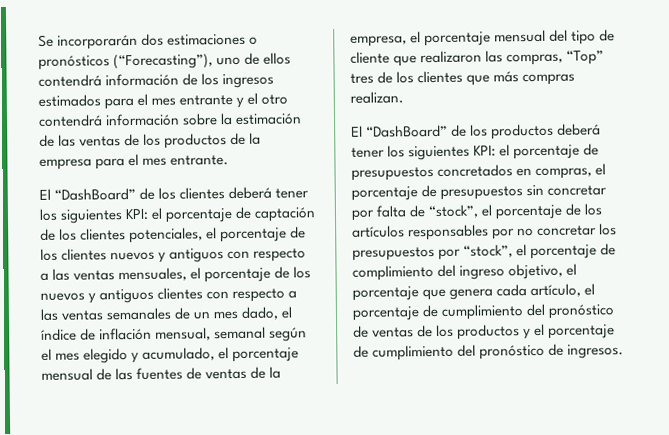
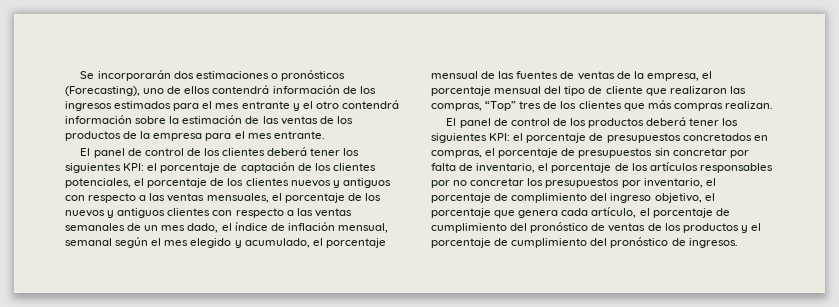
[113,53,214,70] (“Forecasting”), -> [65,86,140,96] (Forecasting),
[54,187,137,201] “DashBoard” -> [93,148,184,158] panel de control
[366,124,449,138] “DashBoard” -> [459,118,550,128] panel de control
[428,204,480,219] “stock”, -> [476,163,536,173] inventario,
[463,244,514,258] “stock”, -> [643,178,703,188] inventario,

